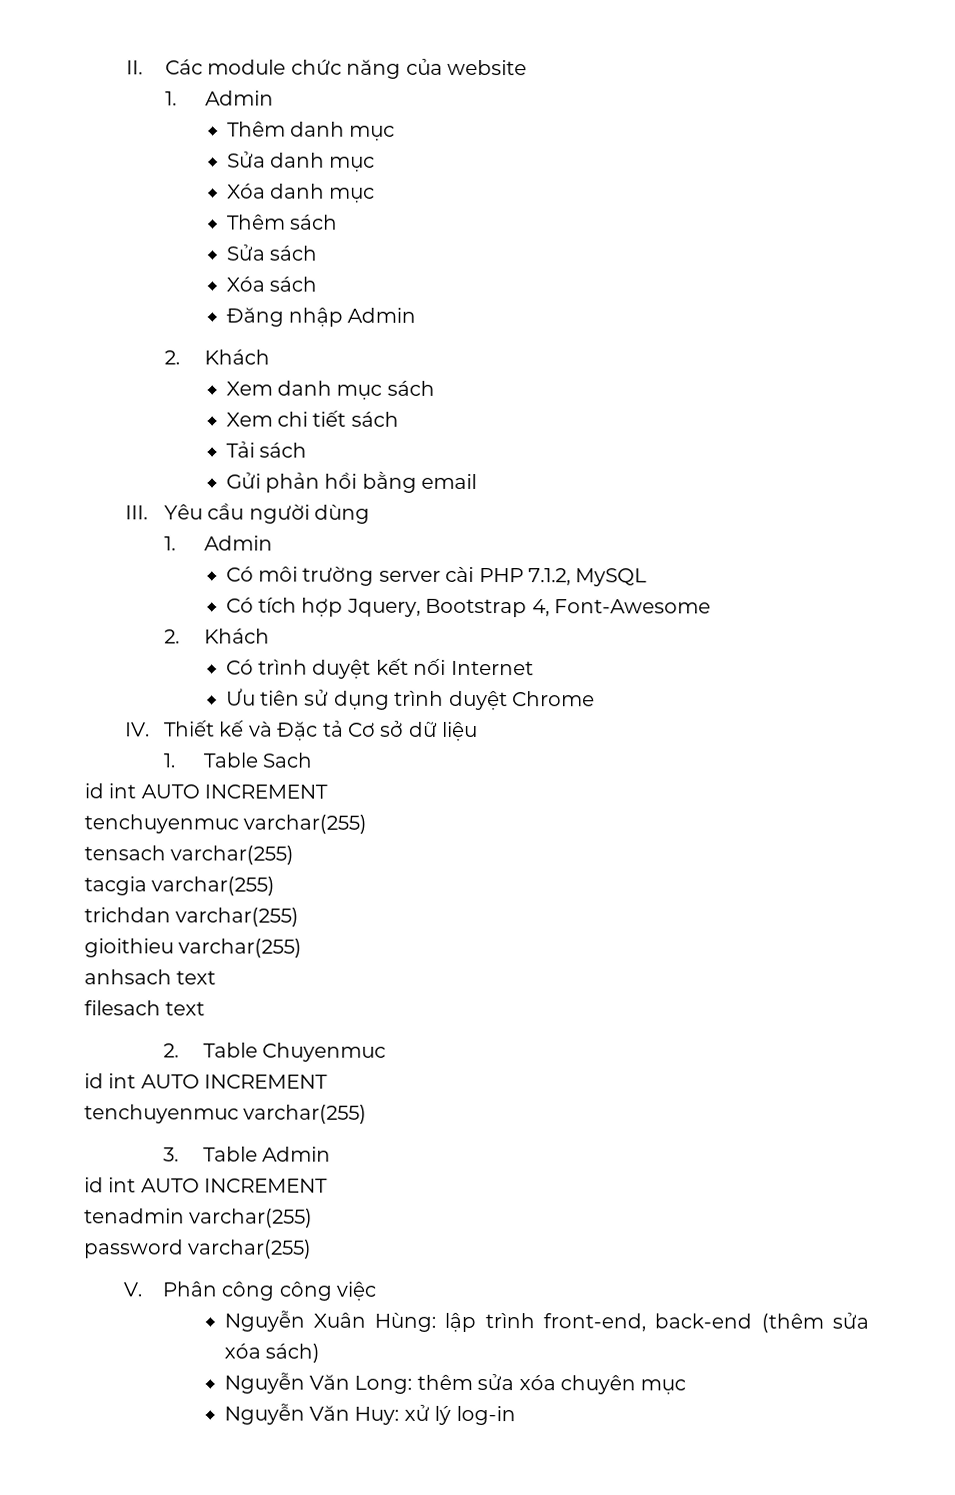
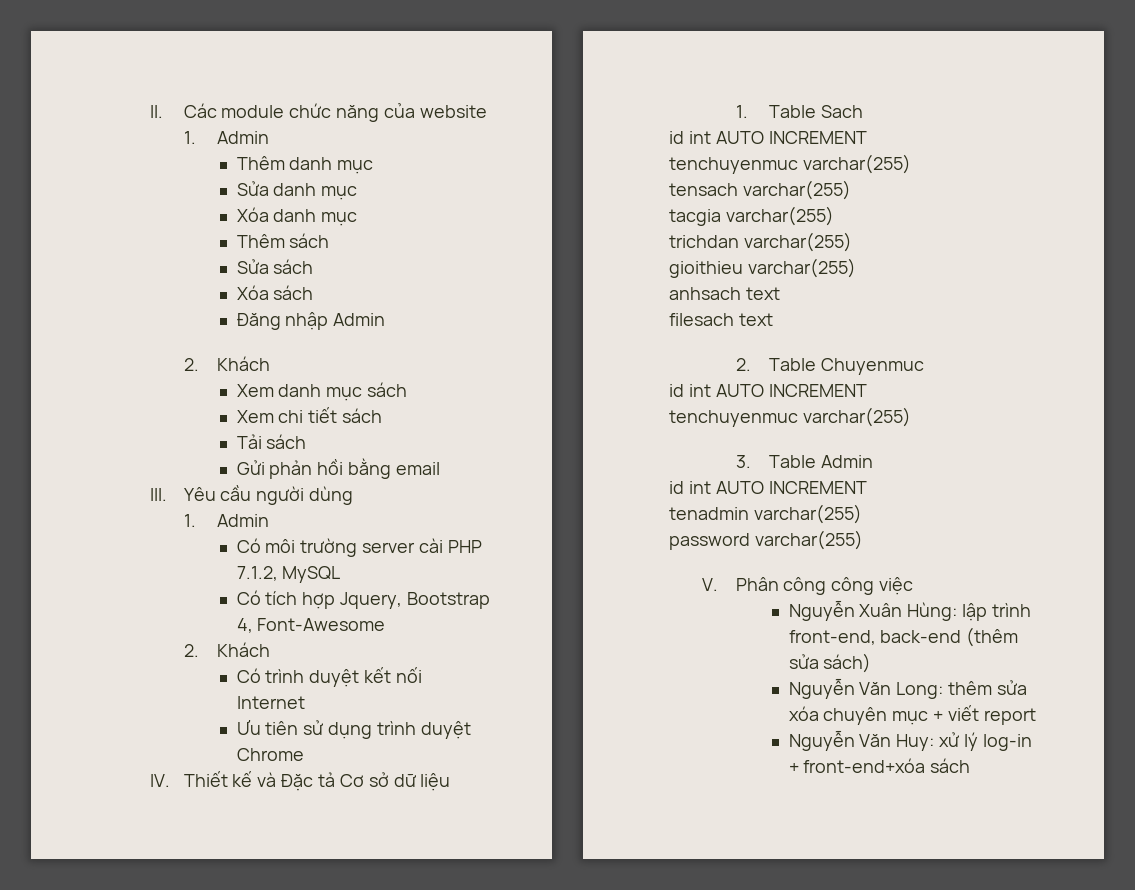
[223,1343,261,1359] xóa -> (819, 661) none
(687, 1387) none -> [933,705,1036,725] + viết report
(516, 1415) none -> [788,758,971,773] + front-end+xóa sách

